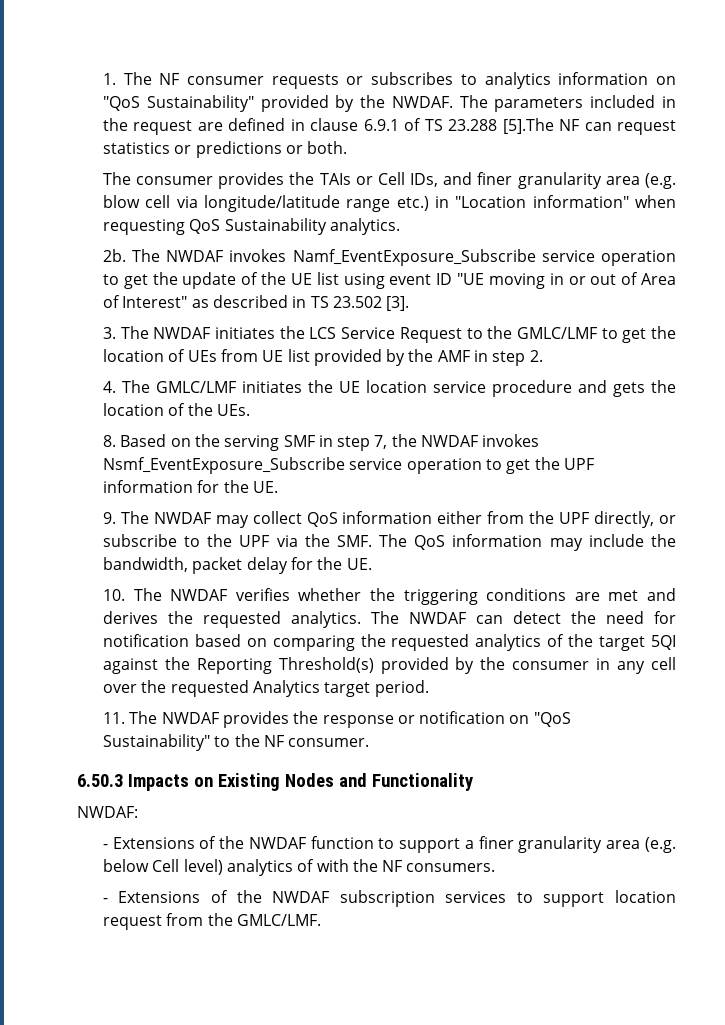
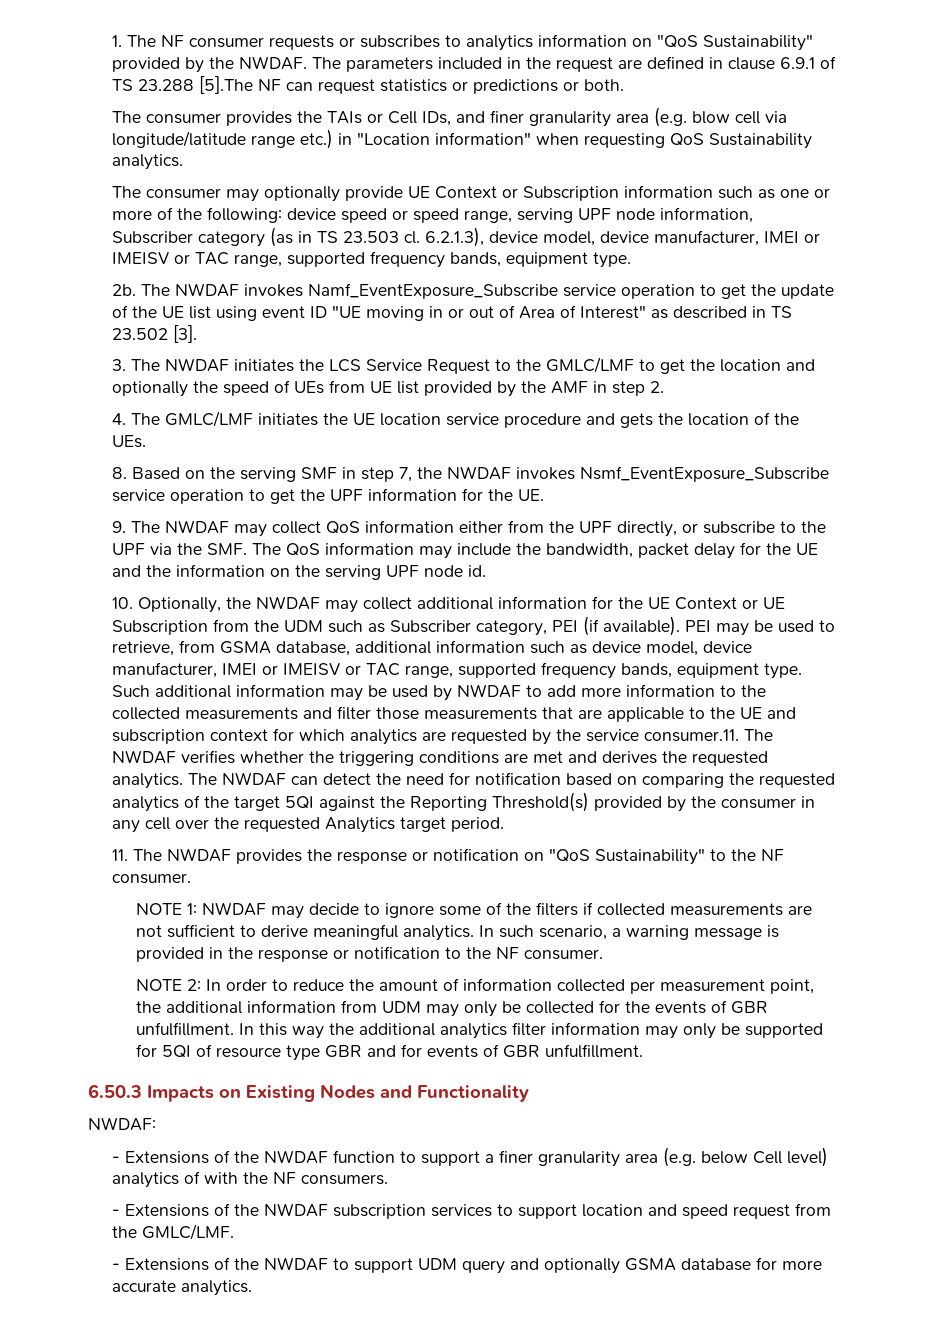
(400, 226) none -> [112,185,831,202] [112,207,754,223] [112,227,821,247] [112,251,632,268] // The consumer may optionally provide UE Context or Subscription information such as one or more of the following: device speed or speed range, serving UPF node information, Subscriber category (as in TS 23.503 cl. 6.2.1.3), device model, device manufacturer, IMEI or IMEISV or TAC range, supported frequency bands, equipment type.
(164, 355) none -> [786,359,816,371] [112,381,270,397] and optionally the speed
[346,558,372,570] [102,589,125,601] UE. // 10. -> [796,543,819,555] [112,564,487,580] [112,596,786,613] [112,616,836,636] [112,640,753,656] [112,662,803,679] [112,684,767,701] [112,706,797,722] [112,728,740,745] UE and the information on the serving UPF node id. // 10. Optionally, the NWDAF may collect additional information for the UE Context or UE Subscription from the UDM such as Subscriber category, PEI (if available). PEI may be used to retrieve, from GSMA database, additional information such as device model, device manufacturer, IMEI or IMEISV or TAC range, supported frequency bands, equipment type. Such additional information may be used by NWDAF to add more information to the collected measurements and filter those measurements that are applicable to the UE and subscription context for which analytics are requested by the service consumer.11.
(370, 742) none -> [136,902,813,919] [136,924,780,941] [136,946,604,962] [136,978,815,994] [136,1000,769,1017] [136,1022,824,1039] [136,1044,644,1061] // NOTE 1: NWDAF may decide to ignore some of the filters if collected measurements are not sufficient to derive meaningful analytics. In such scenario, a warning message is provided in the response or notification to the NF consumer. // NOTE 2: In order to reduce the amount of information collected per measurement point, the additional information from UDM may only be collected for the events of GBR unfulfillment. In this way the additional analytics filter information may only be supported for 5QI of resource type GBR and for events of GBR unfulfillment.
(677, 896) none -> [648,1204,729,1219] and speed
(321, 920) none -> [112,1257,823,1274] [112,1280,253,1296] // - Extensions of the NWDAF to support UDM query and optionally GSMA database for more accurate analytics.

